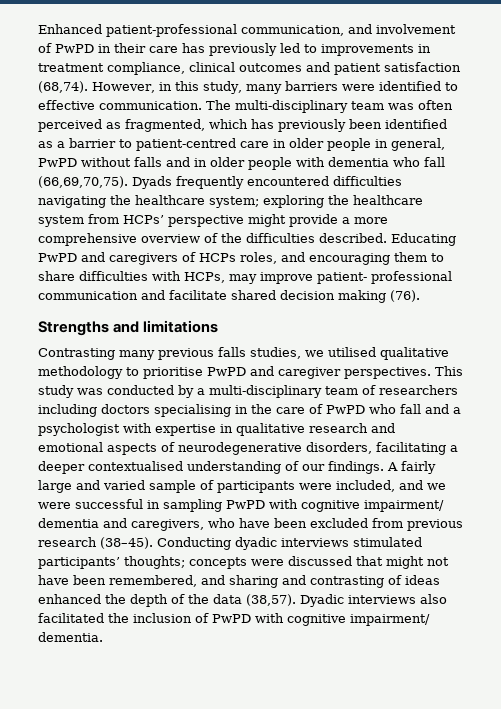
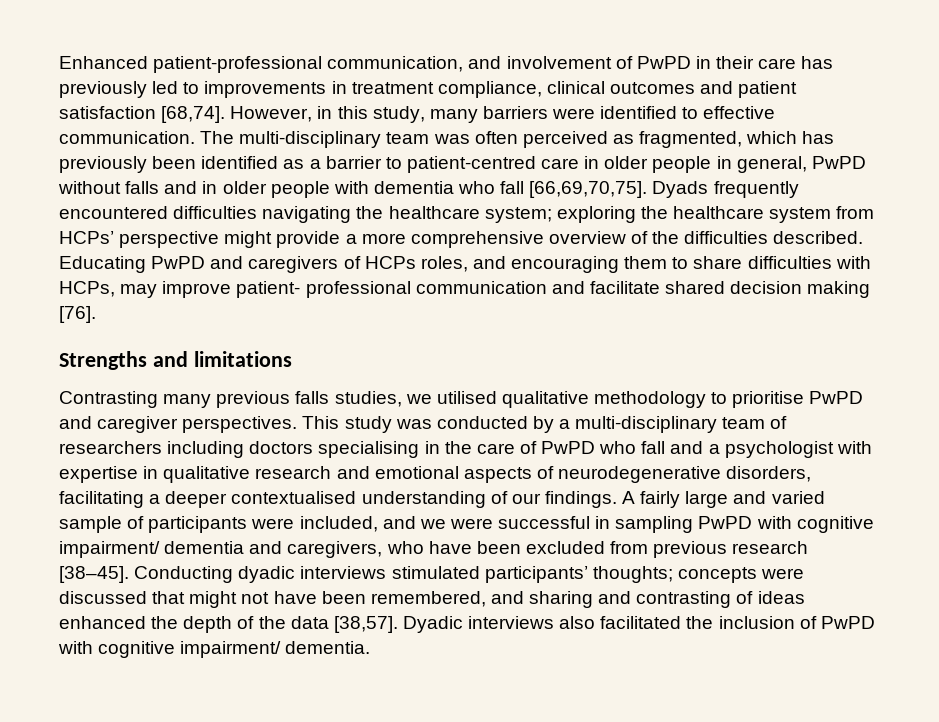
[38,81,88,93] (68,74). -> [161,106,226,123] [68,74].
[38,176,128,188] (66,69,70,75). -> [529,181,648,198] [66,69,70,75].
[390,290,420,302] (76). -> [59,306,96,323] [76].
[100,537,153,549] (38–45). -> [59,566,129,583] [38–45].
[246,594,296,606] (38,57). -> [333,616,398,633] [38,57].

